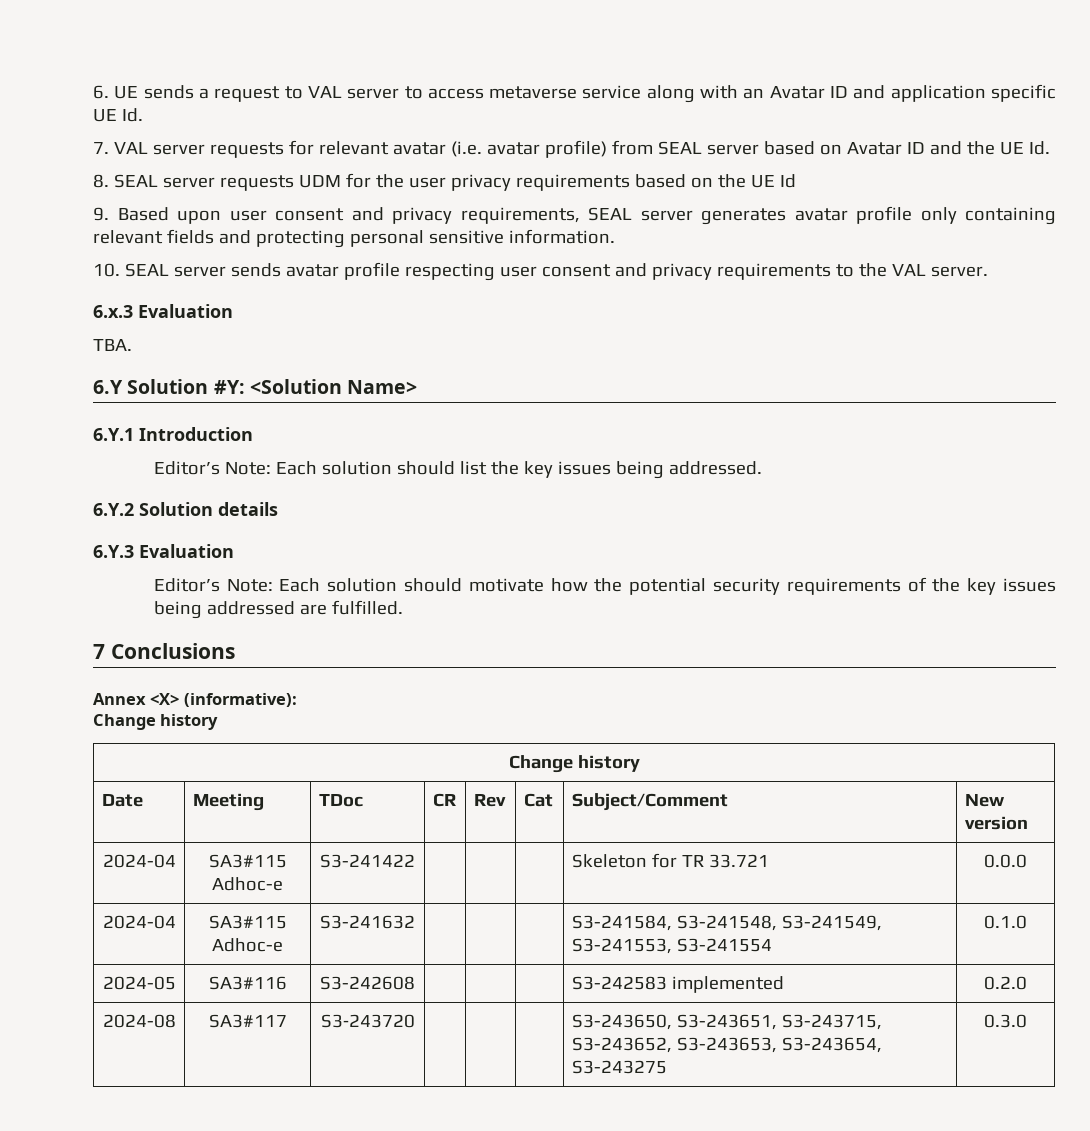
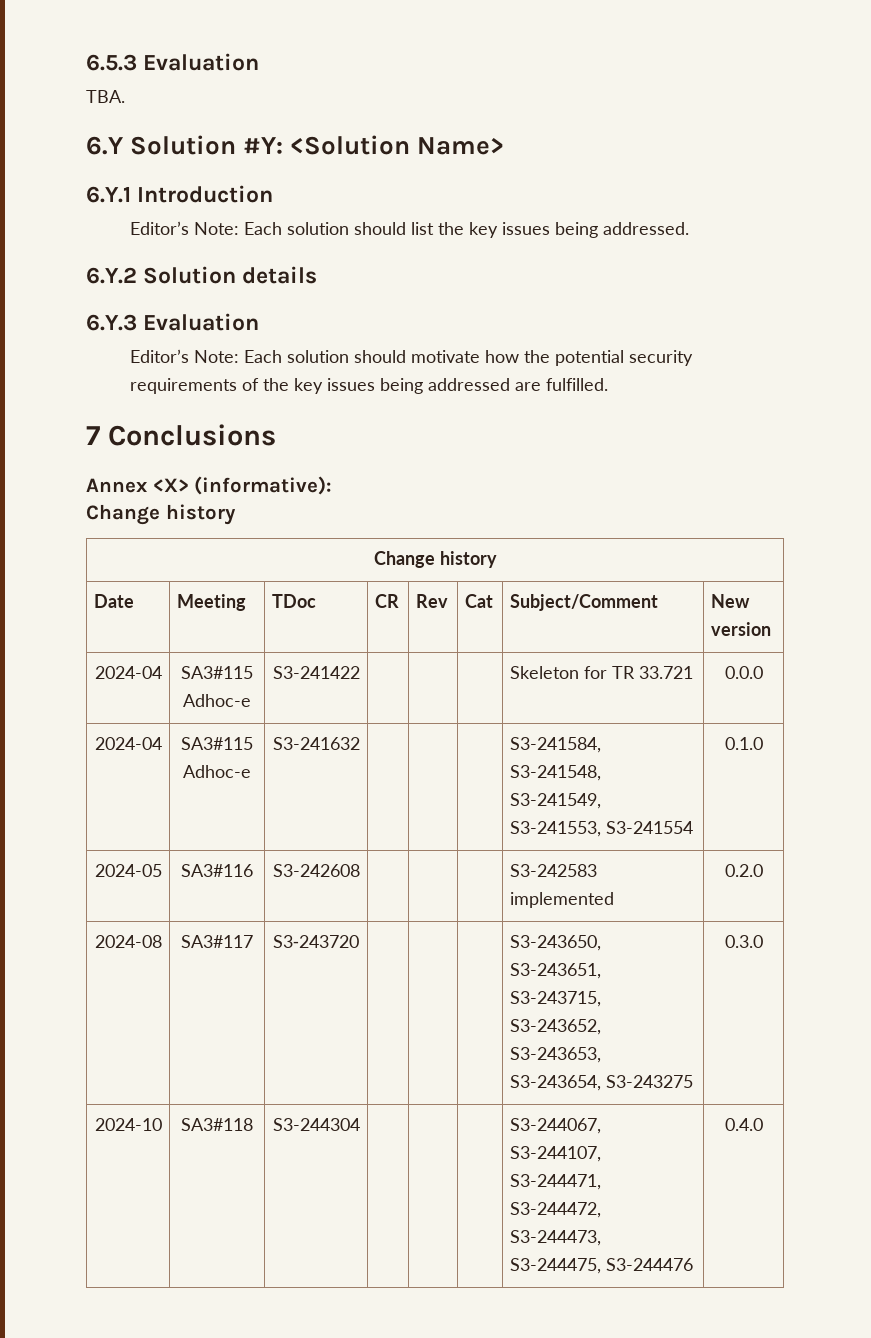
[93,84,1056,103] [93,108,143,122] [93,140,1050,158] [93,173,796,191] [93,206,1056,225] [93,229,615,248] [93,262,988,281] [93,305,133,318] 6. UE sends a request to VAL server to access metaverse service along with an Avatar ID and application specific UE Id. // 7. VAL server requests for relevant avatar (i.e. avatar profile) from SEAL server based on Avatar ID and the UE Id. // 8. SEAL server requests UDM for the user privacy requirements based on the UE Id // 9. Based upon user consent and privacy requirements, SEAL server generates avatar profile only containing relevant fields and protecting personal sensitive information. // 10. SEAL server sends avatar profile respecting user consent and privacy requirements to the VAL server. // 6.x.3 -> [86,54,137,71] 6.5.3
(1027, 1021) none -> [94,1118,162,1131] [181,1118,253,1131] [272,1118,360,1131] [509,1118,601,1134] [509,1146,601,1162] [509,1174,601,1190] [509,1202,601,1218] [509,1230,601,1246] [509,1258,693,1274] [724,1118,763,1131] // 2024-10 | SA3#118 | S3-244304 | | | | S3-244067, S3-244107, S3-244471, S3-244472, S3-244473, S3-244475, S3-244476 | 0.4.0

